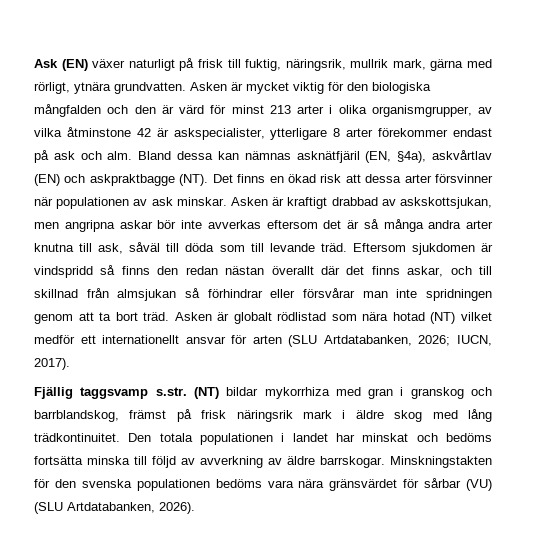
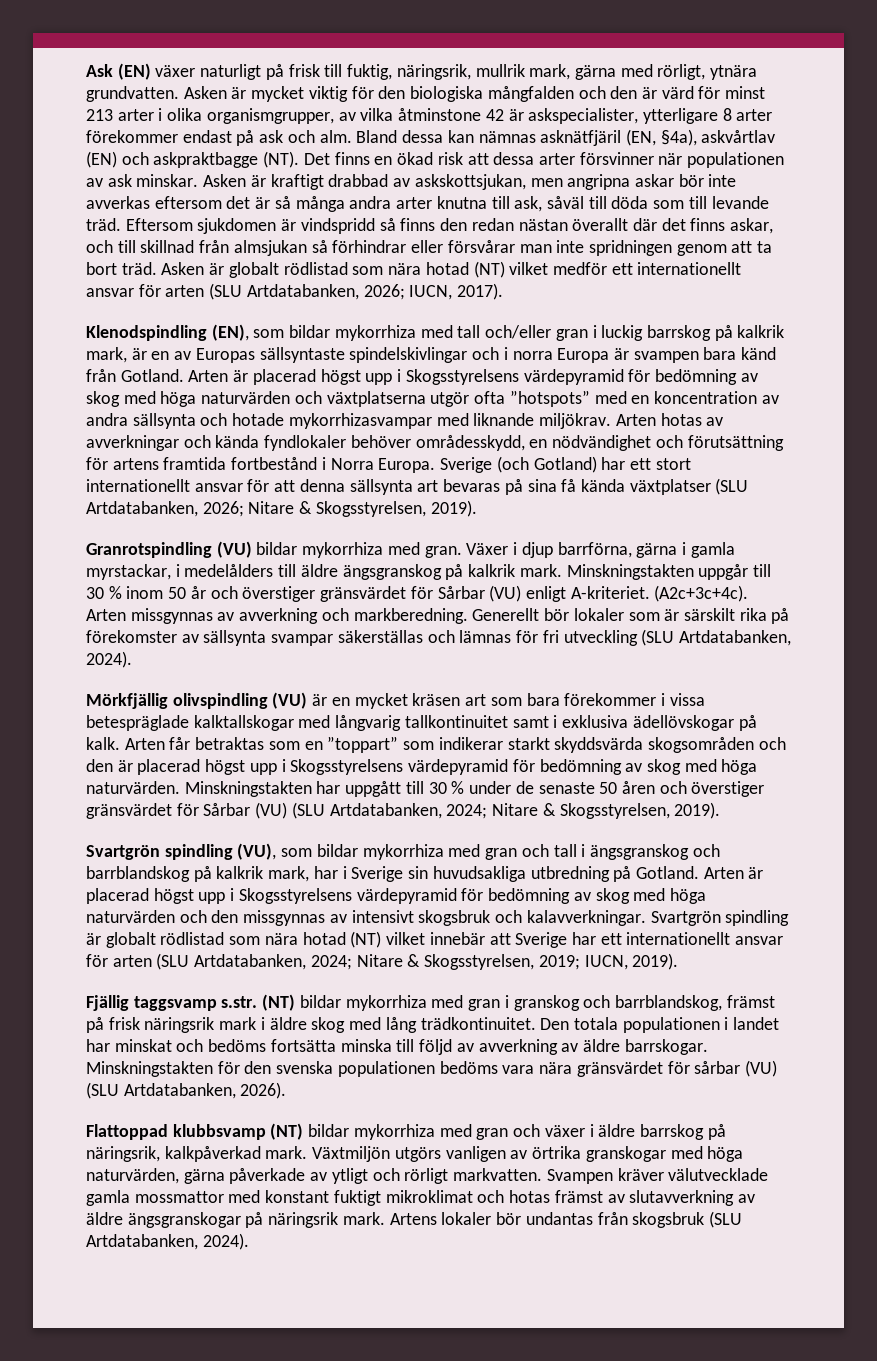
(70, 364) none -> [86,324,785,341] [86,347,777,363] [86,369,758,385] [86,390,779,407] [86,413,724,429] [86,435,784,451] [86,456,691,473] [86,478,749,495] [86,500,477,517] [86,541,735,558] [86,564,771,580] [86,585,749,602] [86,608,790,624] [86,629,791,646] [86,651,132,668] [86,692,705,709] [86,715,757,731] [86,736,786,753] [86,759,758,775] [86,781,765,797] [86,802,721,819] [86,843,720,860] [86,866,764,882] [86,888,706,904] [86,910,790,926] [86,931,784,948] [86,953,679,970] // Klenodspindling (EN), som bildar mykorrhiza med tall och/eller gran i luckig barrskog på kalkrik mark, är en av Europas sällsyntaste spindelskivlingar och i norra Europa är svampen bara känd från Gotland. Arten är placerad högst upp i Skogsstyrelsens värdepyramid för bedömning av skog med höga naturvärden och växtplatserna utgör ofta ”hotspots” med en koncentration av andra sällsynta och hotade mykorrhizasvampar med liknande miljökrav. Arten hotas av avverkningar och kända fyndlokaler behöver områdesskydd, en nödvändighet och förutsättning för artens framtida fortbestånd i Norra Europa. Sverige (och Gotland) har ett stort internationellt ansvar för att denna sällsynta art bevaras på sina få kända växtplatser (SLU Artdatabanken, 2026; Nitare & Skogsstyrelsen, 2019). // Granrotspindling (VU) bildar mykorrhiza med gran. Växer i djup barrförna, gärna i gamla myrstackar, i medelålders till äldre ängsgranskog på kalkrik mark. Minskningstakten uppgår till 30 % inom 50 år och överstiger gränsvärdet för Sårbar (VU) enligt A-kriteriet. (A2c+3c+4c). Arten missgynnas av avverkning och markberedning. Generellt bör lokaler som är särskilt rika på förekomster av sällsynta svampar säkerställas och lämnas för fri utveckling (SLU Artdatabanken, 2024). // Mörkfjällig olivspindling (VU) är en mycket kräsen art som bara förekommer i vissa betespräglade kalktallskogar med långvarig tallkontinuitet samt i exklusiva ädellövskogar på kalk. Arten får betraktas som en ”toppart” som indikerar starkt skyddsvärda skogsområden och den är placerad högst upp i Skogsstyrelsens värdepyramid för bedömning av skog med höga naturvärden. Minskningstakten har uppgått till 30 % under de senaste 50 åren och överstiger gränsvärdet för Sårbar (VU) (SLU Artdatabanken, 2024; Nitare & Skogsstyrelsen, 2019). // Svartgrön spindling (VU), som bildar mykorrhiza med gran och tall i ängsgranskog och barrblandskog på kalkrik mark, har i Sverige sin huvudsakliga utbredning på Gotland. Arten är placerad högst upp i Skogsstyrelsens värdepyramid för bedömning av skog med höga naturvärden och den missgynnas av intensivt skogsbruk och kalavverkningar. Svartgrön spindling är globalt rödlistad som nära hotad (NT) vilket innebär att Sverige har ett internationellt ansvar för arten (SLU Artdatabanken, 2024; Nitare & Skogsstyrelsen, 2019; IUCN, 2019).
(195, 508) none -> [86,1123,726,1140] [86,1146,744,1162] [86,1168,769,1184] [86,1190,755,1206] [86,1211,742,1228] [86,1233,249,1250] // Flattoppad klubbsvamp (NT) bildar mykorrhiza med gran och växer i äldre barrskog på näringsrik, kalkpåverkad mark. Växtmiljön utgörs vanligen av örtrika granskogar med höga naturvärden, gärna påverkade av ytligt och rörligt markvatten. Svampen kräver välutvecklade gamla mossmattor med konstant fuktigt mikroklimat och hotas främst av slutavverkning av äldre ängsgranskogar på näringsrik mark. Artens lokaler bör undantas från skogsbruk (SLU Artdatabanken, 2024).

